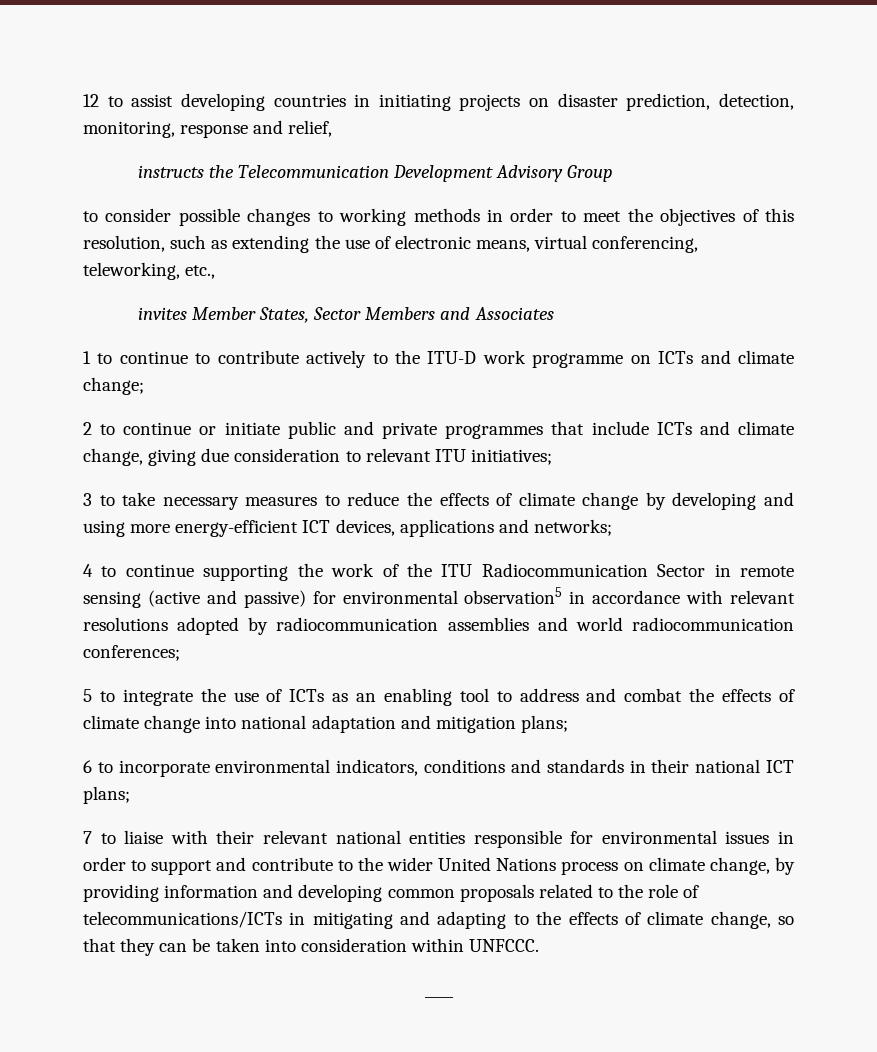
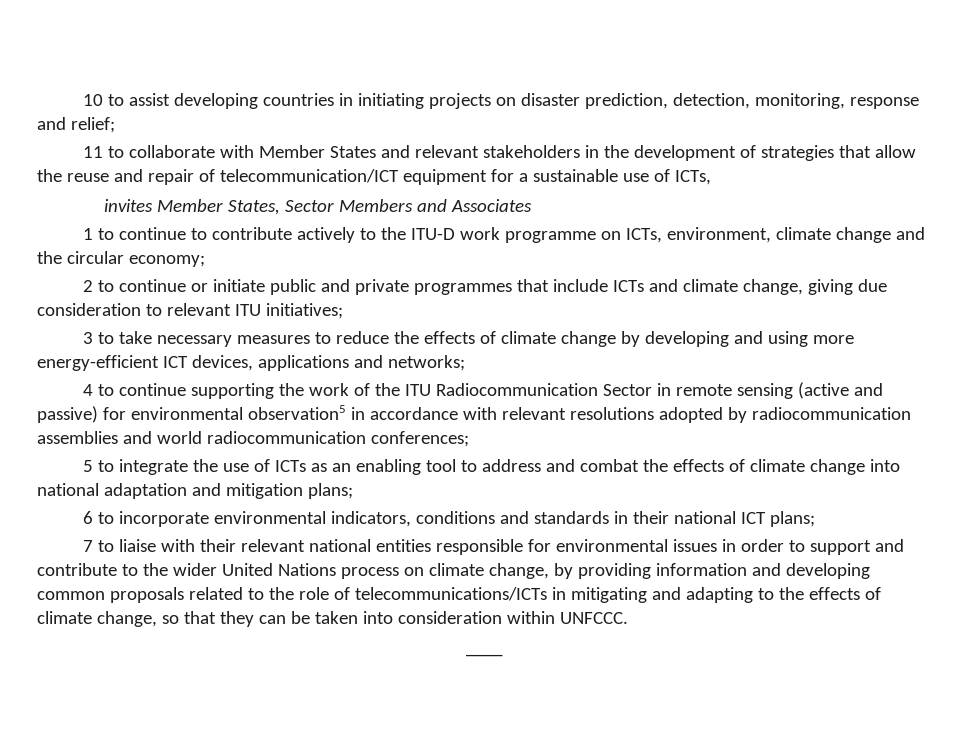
[83,94,99,107] 12 -> [83,94,104,106] 10
[288,120,333,137] [137,165,614,182] [83,208,795,226] [83,235,699,253] [83,262,216,280] relief, // instructs the Telecommunication Development Advisory Group // to consider possible changes to working methods in order to meet the objectives of this resolution, such as extending the use of electronic means, virtual conferencing, teleworking, etc., -> [70,117,115,133] [83,145,917,161] [37,169,711,185] relief; // 11 to collaborate with Member States and relevant stakeholders in the development of strategies that allow the reuse and repair of telecommunication/ICT equipment for a sustainable use of ICTs,
[658,350,795,364] [83,377,144,395] ICTs and climate change; -> [626,227,926,243] [37,251,205,267] ICTs, environment, climate change and the circular economy;

